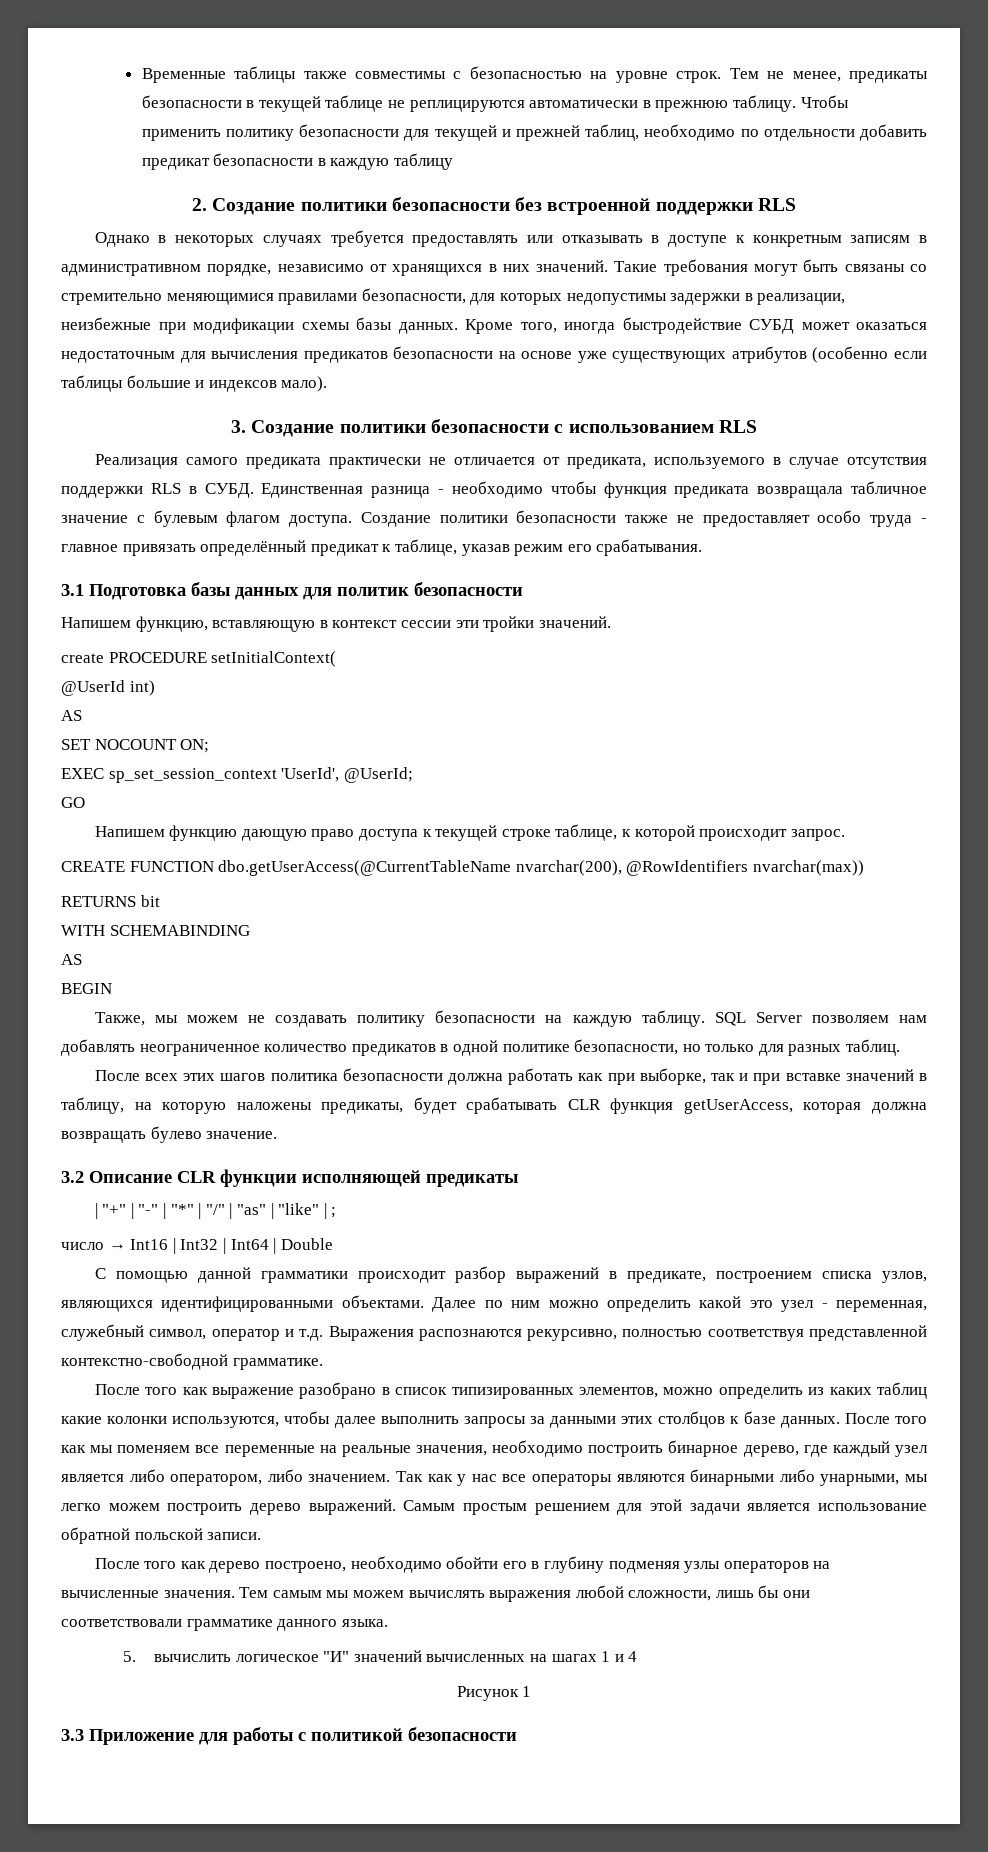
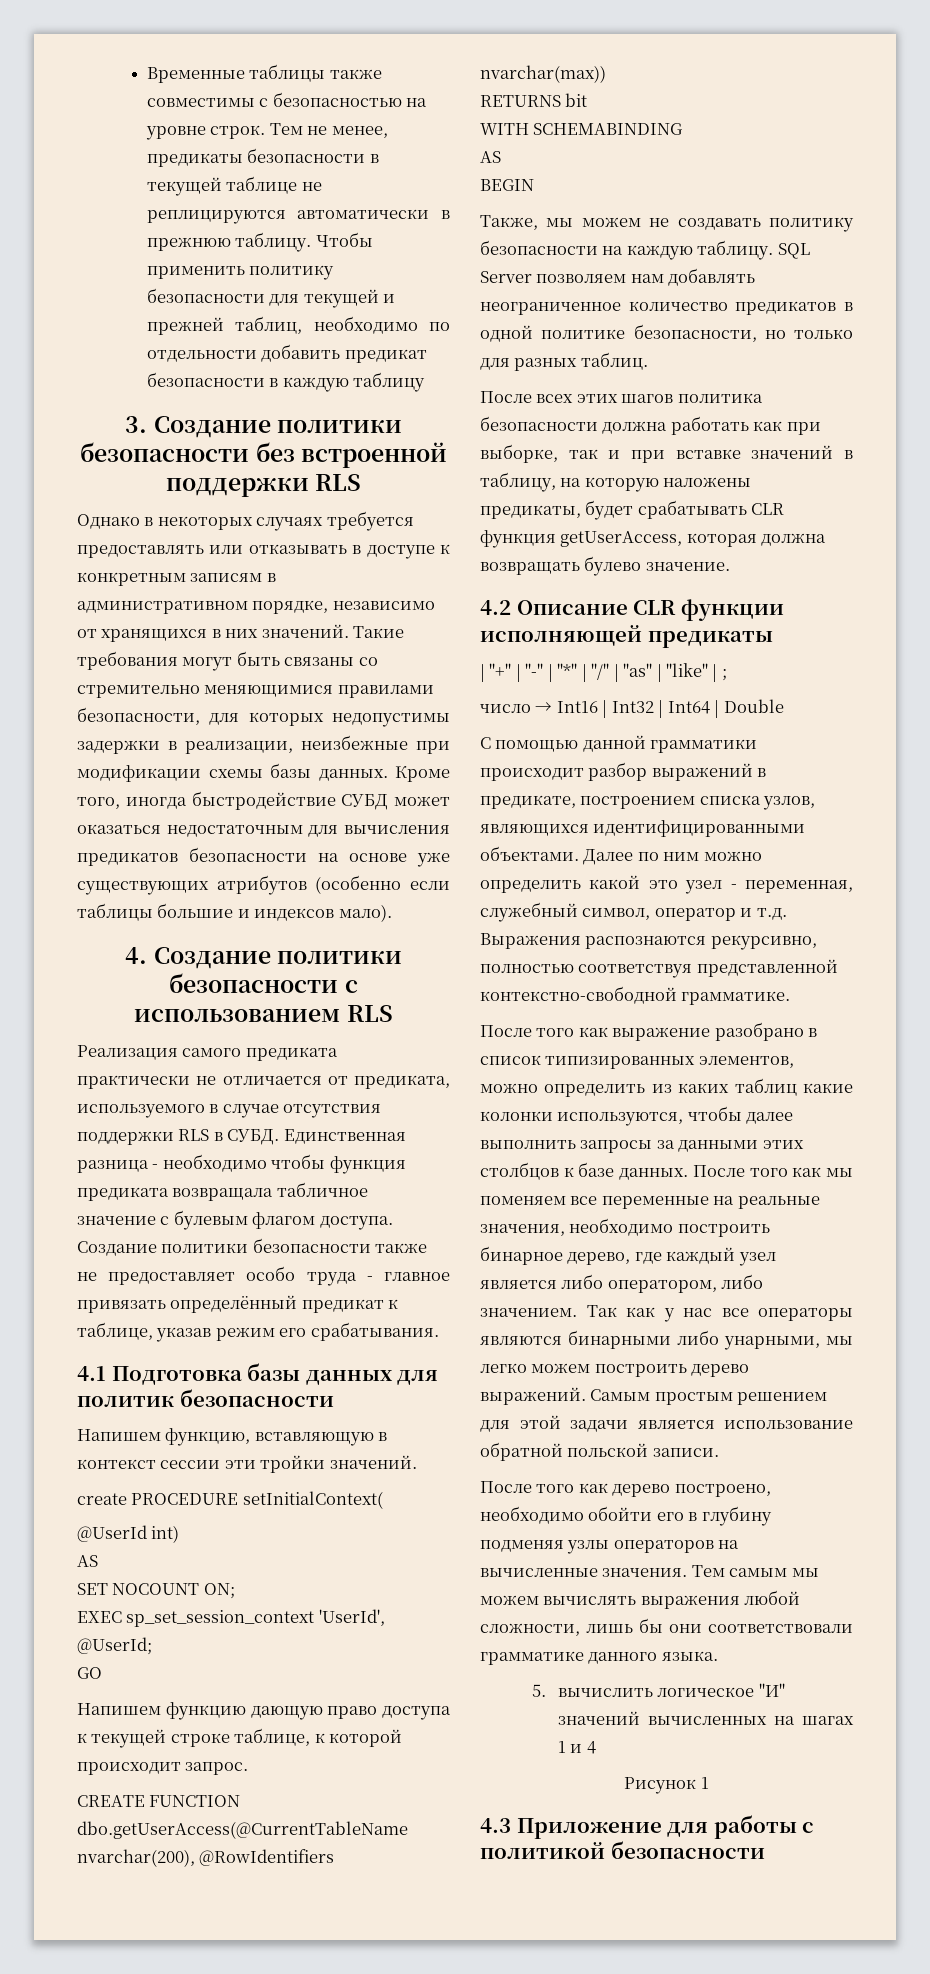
[192,198,208,211] 2. -> [125,416,148,433] 3.
[231,420,247,433] 3. -> [125,947,148,964] 4.
[61,584,84,596] 3.1 -> [77,1366,106,1381] 4.1
[61,1171,84,1183] 3.2 -> [480,600,511,615] 4.2
[61,1729,84,1741] 3.3 -> [480,1818,511,1833] 4.3

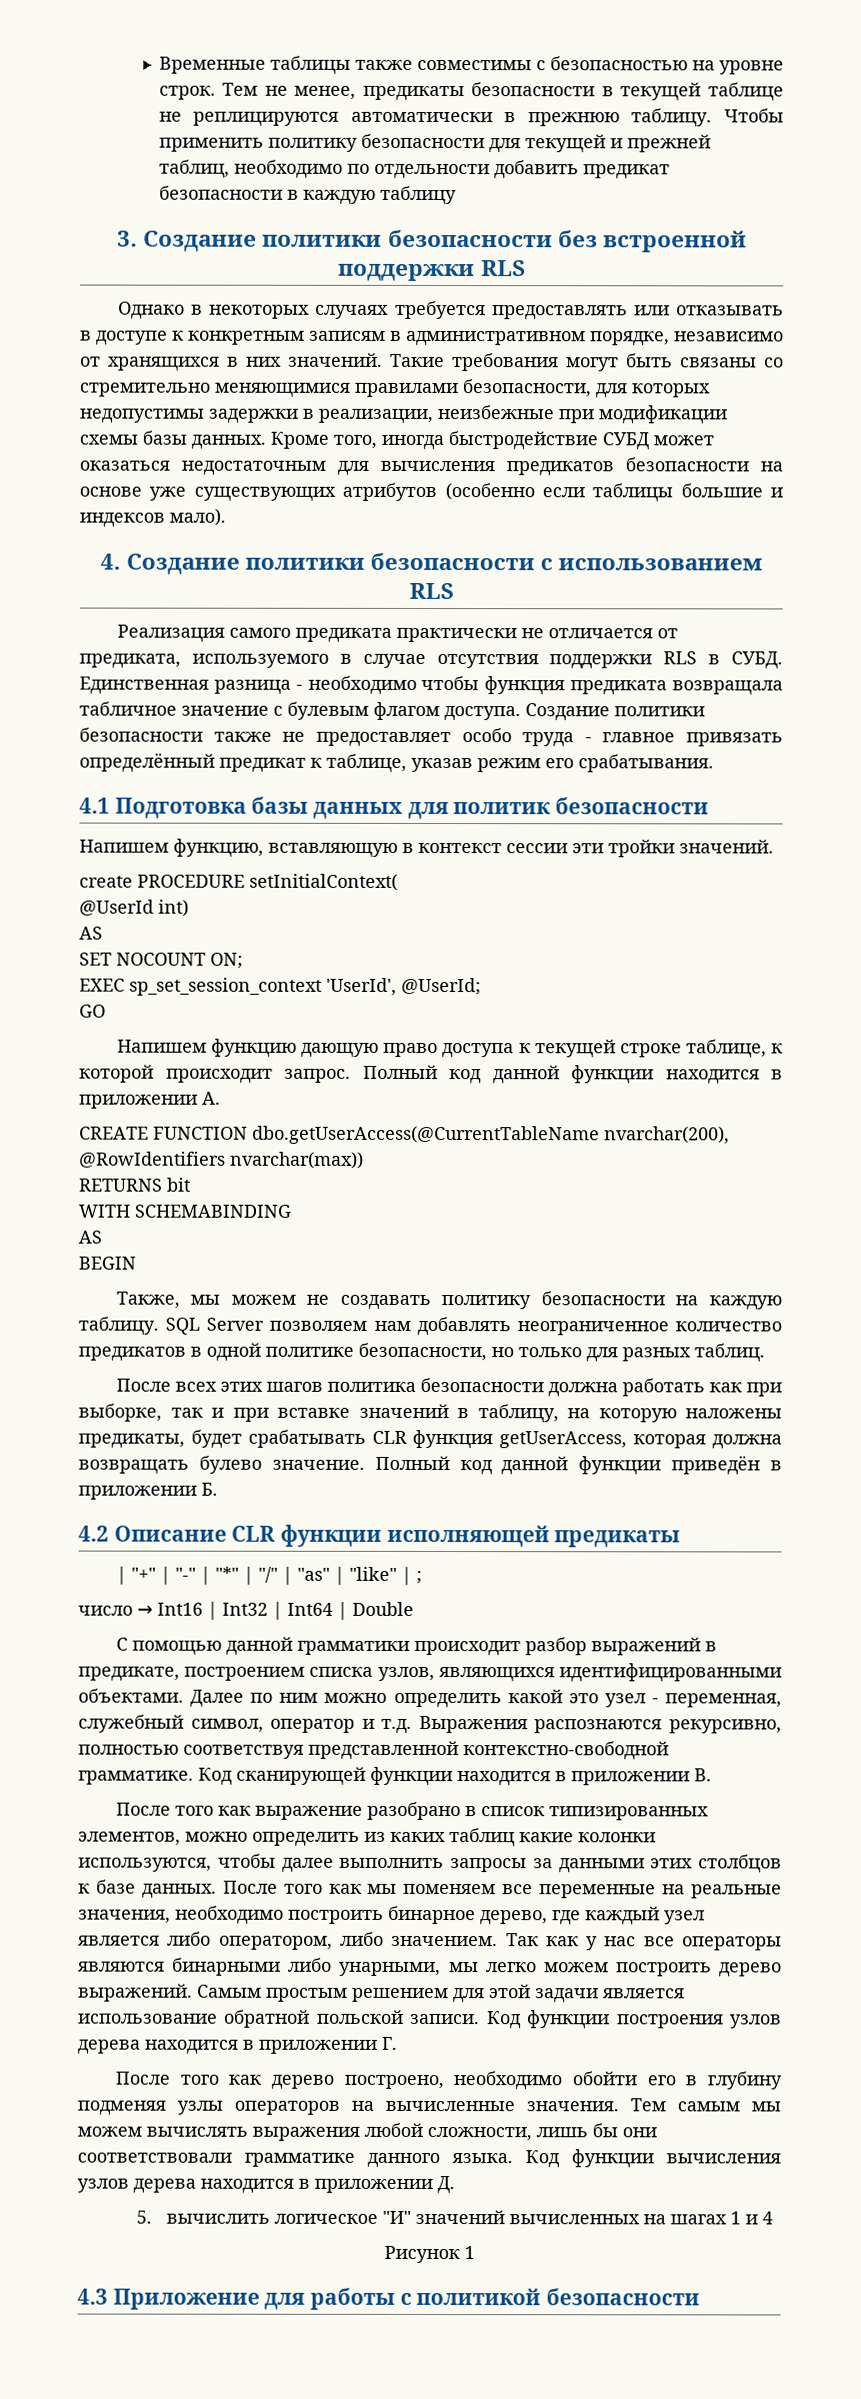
(249, 1768) none -> [362,1064,783,1085] [79,1091,221,1109] Полный код данной функции находится в приложении А.
(730, 566) none -> [374,1455,782,1476] [78,1482,218,1500] Полный код данной функции приведён в приложении Б.
(791, 998) none -> [198,1766,712,1787] Код сканирующей функции находится в приложении В.
(719, 1452) none -> [485,2010,782,2030] [77,2036,397,2055] Код функции построения узлов дерева находится в приложении Г.
(718, 1656) none -> [525,2149,781,2169] [77,2176,455,2195] Код функции вычисления узлов дерева находится в приложении Д.

